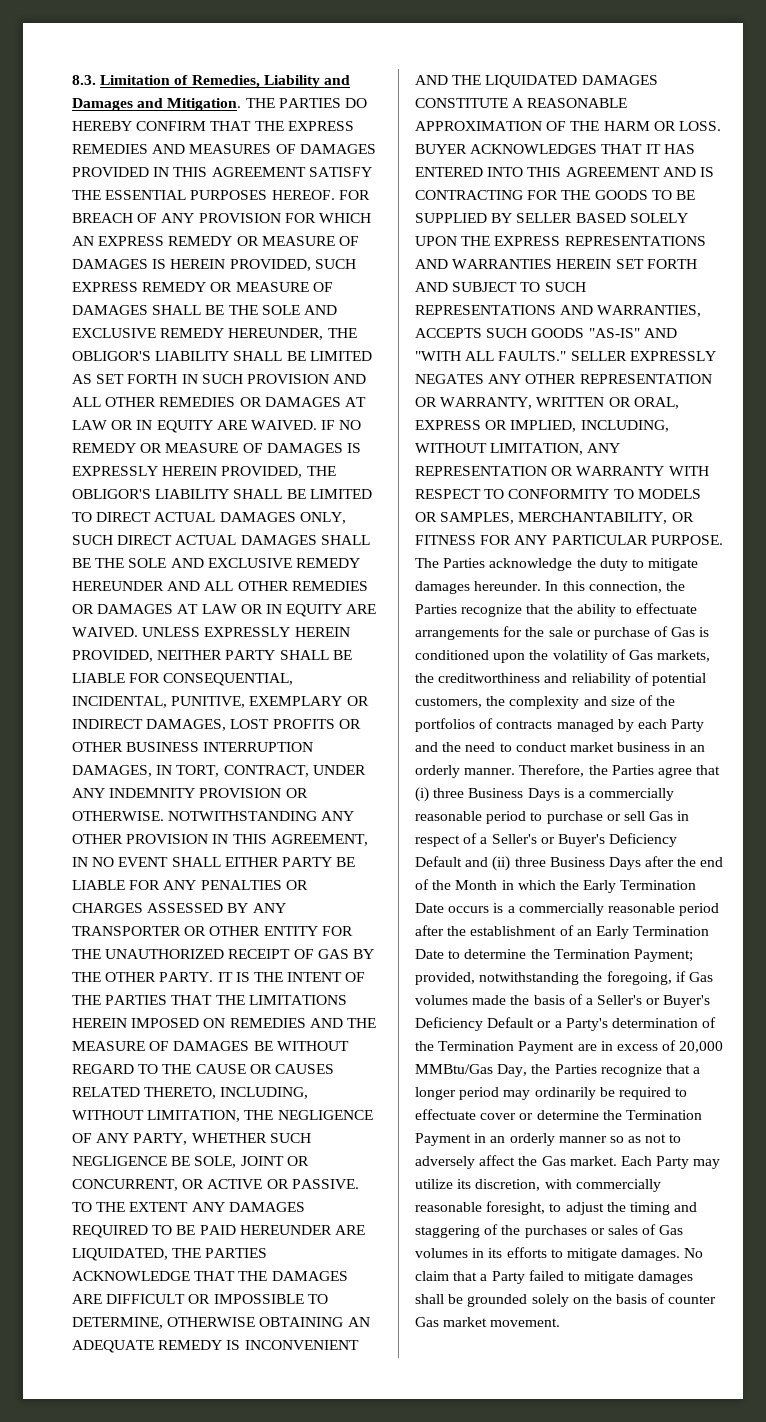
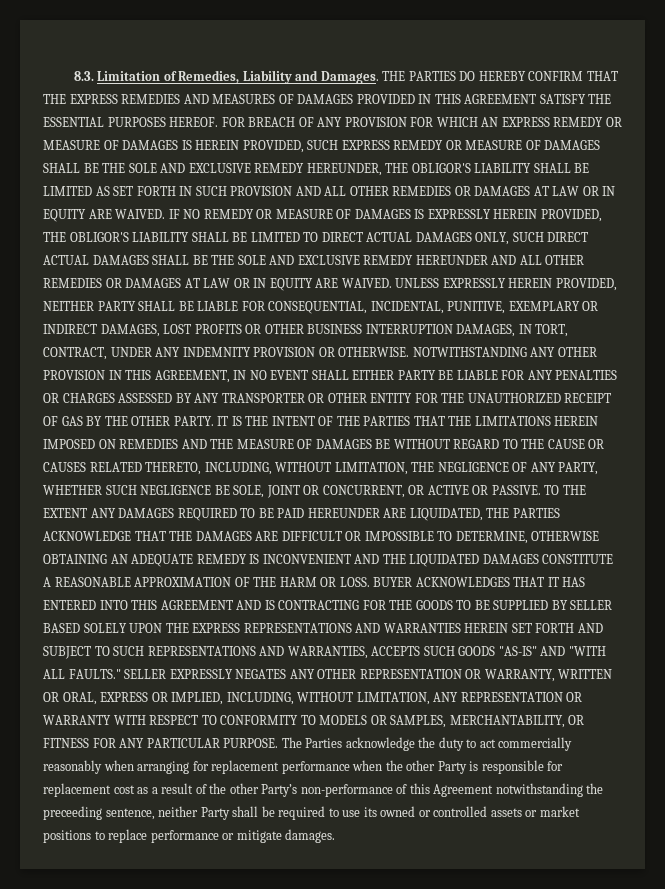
[72,98,242,111] Damages and Mitigation. -> [320,71,379,84] Damages.
[648,558,699,571] [415,581,685,594] [415,603,698,617] [415,626,710,640] [415,649,711,663] [415,672,706,686] [415,695,676,709] [415,718,705,732] [415,742,706,752] [415,764,721,778] [415,787,675,802] [415,811,690,824] [415,833,678,847] [415,856,724,871] [415,879,697,893] [415,903,720,916] [415,925,710,939] [415,949,693,962] [415,971,713,985] [415,994,711,1008] [415,1017,717,1031] [415,1040,724,1054] [415,1064,701,1077] [415,1087,688,1100] [415,1109,702,1120] [415,1133,682,1146] [415,1155,721,1169] [415,1179,661,1192] [415,1201,698,1215] [415,1224,684,1238] [415,1247,704,1261] [415,1270,694,1284] [415,1293,717,1307] [415,1317,561,1327] mitigate damages hereunder. In this connection, the Parties recognize that the ability to effectuate arrangements for the sale or purchase of Gas is conditioned upon the volatility of Gas markets, the creditworthiness and reliability of potential customers, the complexity and size of the portfolios of contracts managed by each Party and the need to conduct market business in an orderly manner. Therefore, the Parties agree that (i) three Business Days is a commercially reasonable period to purchase or sell Gas in respect of a Seller's or Buyer's Deficiency Default and (ii) three Business Days after the end of the Month in which the Early Termination Date occurs is a commercially reasonable period after the establishment of an Early Termination Date to determine the Termination Payment; provided, notwithstanding the foregoing, if Gas volumes made the basis of a Seller's or Buyer's Deficiency Default or a Party's determination of the Termination Payment are in excess of 20,000 MMBtu/Gas Day, the Parties recognize that a longer period may ordinarily be required to effectuate cover or determine the Termination Payment in an orderly manner so as not to adversely affect the Gas market. Each Party may utilize its discretion, with commercially reasonable foresight, to adjust the timing and staggering of the purchases or sales of Gas volumes in its efforts to mitigate damages. No claim that a Party failed to mitigate damages shall be grounded solely on the basis of counter Gas market movement. -> [479,737,573,751] [43,760,564,774] [43,783,604,797] [43,806,580,820] [43,829,336,843] act commercially reasonably when arranging for replacement performance when the other Party is responsible for replacement cost as a result of the other Party’s non-performance of this Agreement notwithstanding the preceeding sentence, neither Party shall be required to use its owned or controlled assets or market positions to replace performance or mitigate damages.

